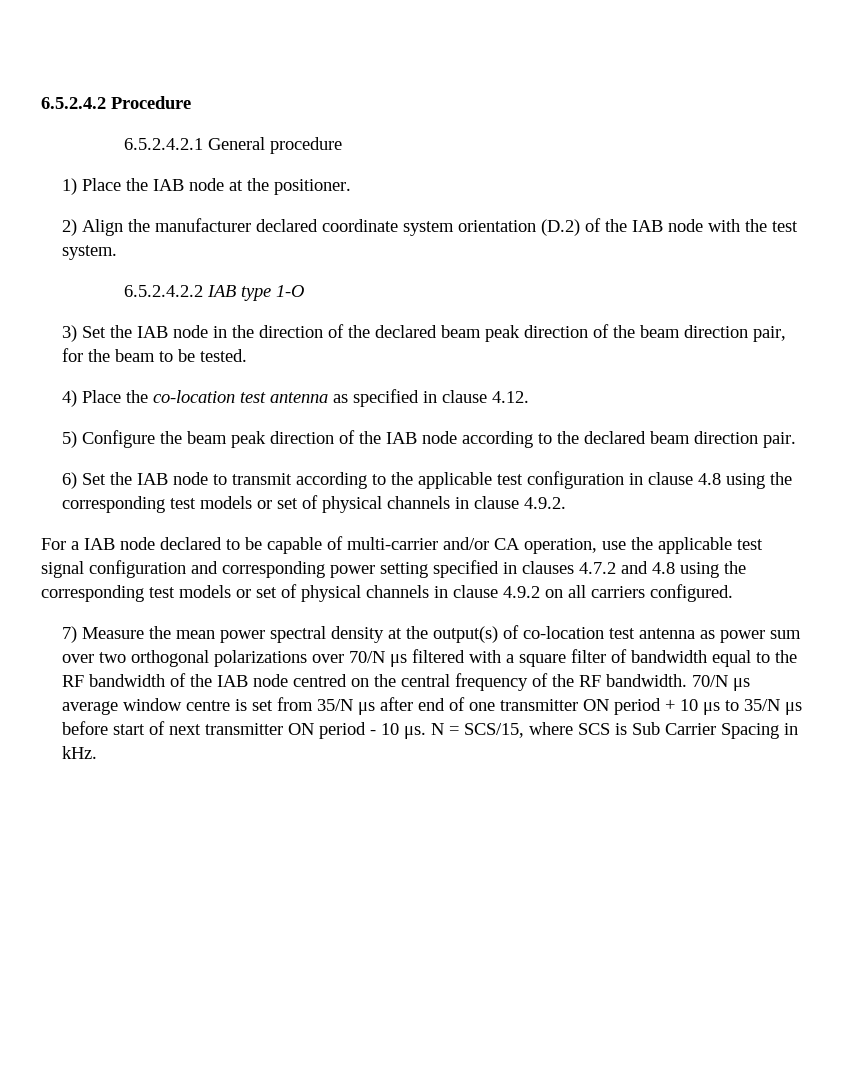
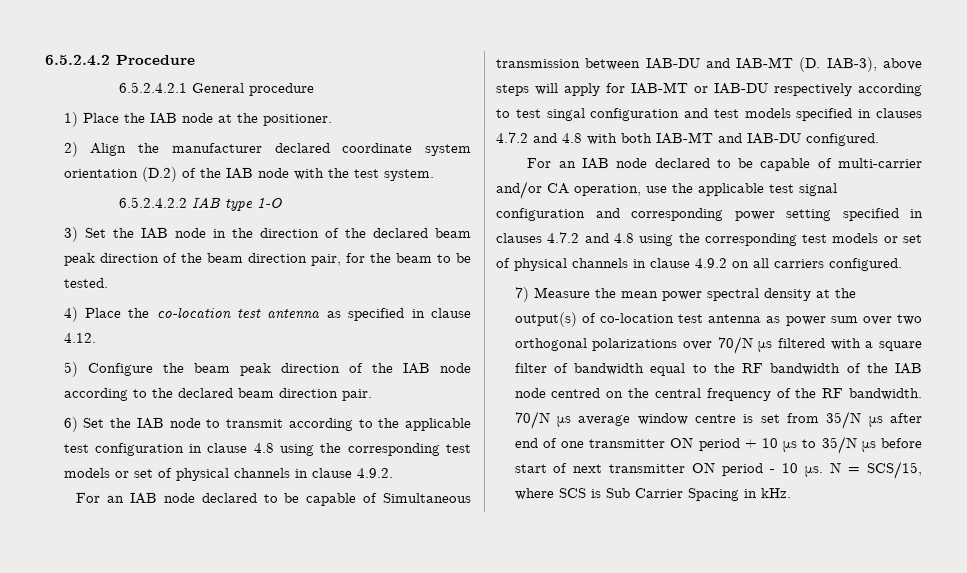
[71,541,79,550] a -> [106,492,472,506] [496,57,923,73] [496,82,923,97] [496,108,923,122] [496,132,880,147] [527,158,577,169] an IAB node declared to be capable of Simultaneous transmission between IAB-DU and IAB-MT (D. IAB-3), above steps will apply for IAB-MT or IAB-DU respectively according to test singal configuration and test models specified in clauses 4.7.2 and 4.8 with both IAB-MT and IAB-DU configured. // For an

